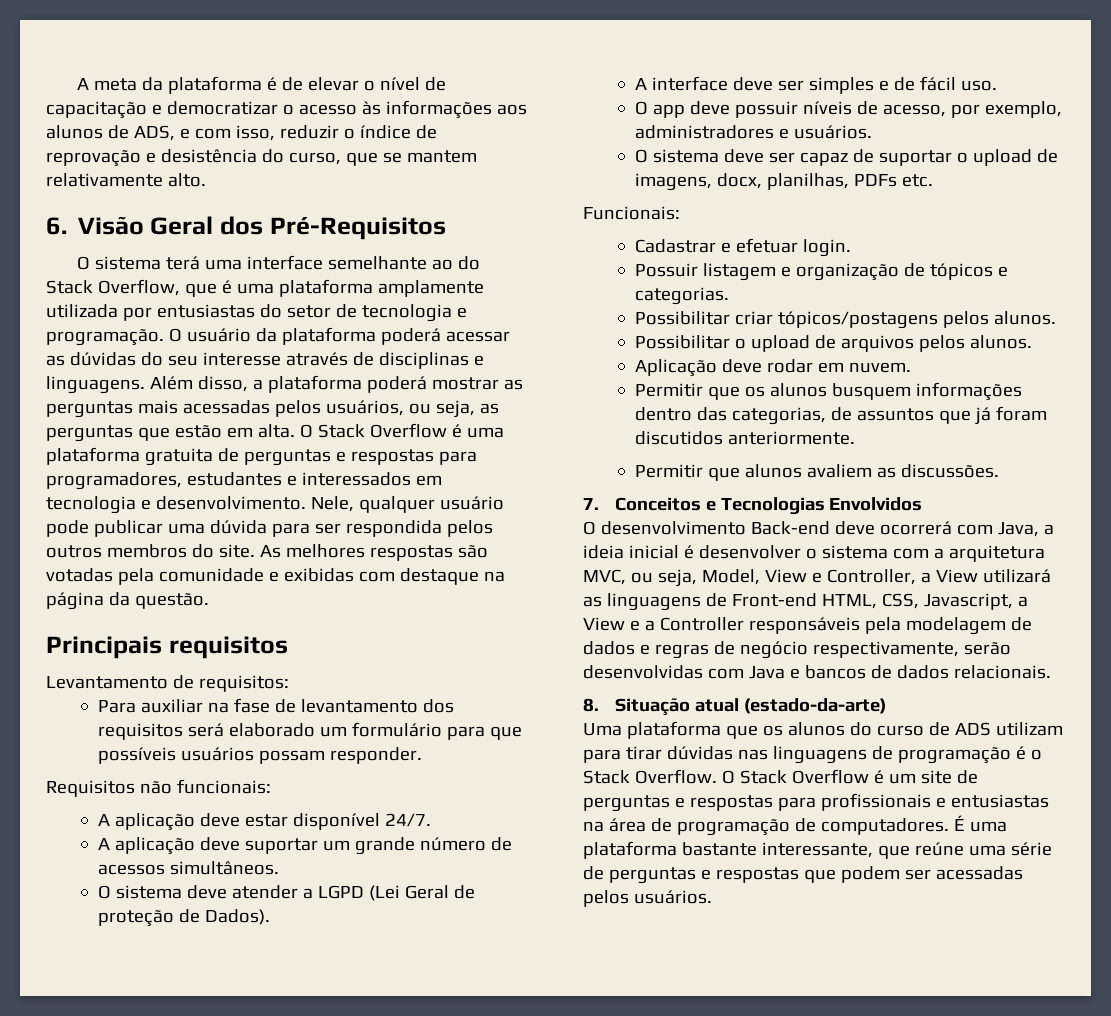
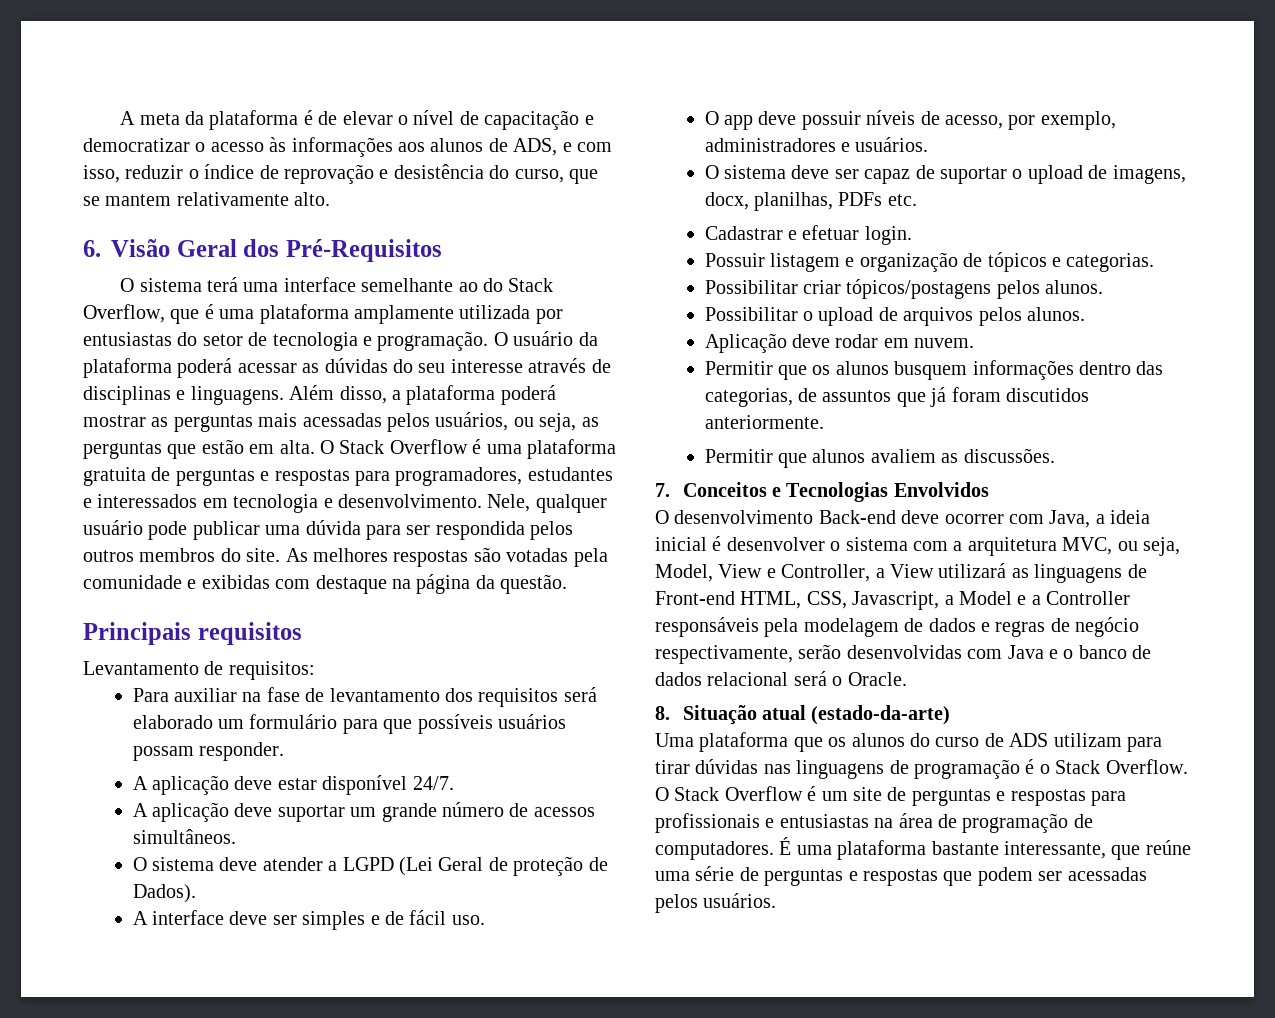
[46,779,271,797] // Requisitos não funcionais: -> (284, 751) none
[583,206,680,220] // Funcionais: -> (917, 200) none
[879,521,952,535] ocorrerá -> [944,514,1004,524] ocorrer
[583,617,625,631] View -> [959,591,1012,605] Model
[804,665,1051,679] bancos de dados relacionais. -> [1063,645,1152,659] [655,671,907,686] o banco de dados relacional será o Oracle.

